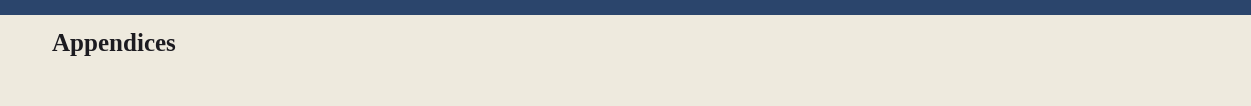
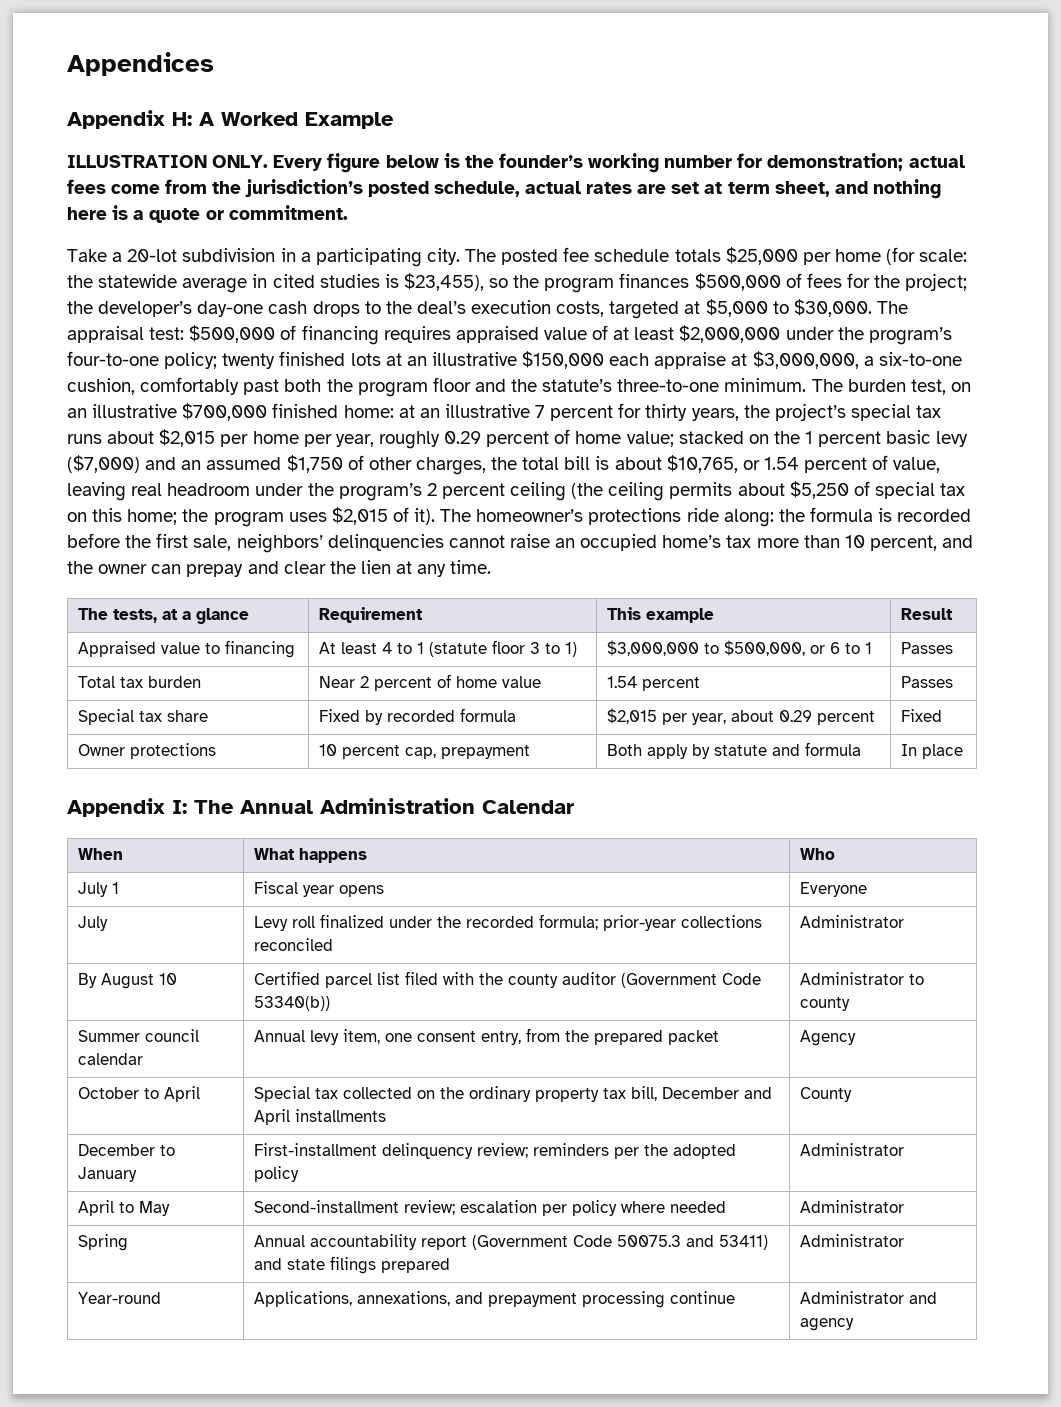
(176, 44) none -> [67,110,394,129] [67,153,965,173] [67,179,941,199] [67,205,348,223] [67,247,968,267] [67,273,968,293] [67,299,908,319] [67,325,952,345] [67,351,962,369] [67,377,971,397] [67,403,942,421] [67,429,969,449] [67,455,941,475] [67,481,966,501] [67,507,972,527] [67,533,974,553] [67,560,492,577] [77,608,249,624] [318,607,423,623] [606,607,714,623] [900,608,953,620] [77,640,295,658] [318,640,577,657] [606,640,872,656] [900,642,953,654] [77,676,201,688] [318,674,541,691] [606,676,700,691] [900,676,953,688] [77,709,208,725] [318,708,516,725] [606,708,875,725] [900,709,942,722] [77,743,216,759] [318,744,530,759] [606,742,861,759] [900,744,963,759] [67,798,574,817] [77,848,123,860] [253,848,367,863] [799,848,835,860] [77,882,119,897] [253,881,384,897] [799,882,867,897] [77,916,108,931] [253,914,762,931] [253,938,333,951] [799,915,904,928] [77,973,177,989] [253,971,761,988] [253,996,330,1011] [799,972,924,985] [799,997,850,1011] [77,1029,199,1042] [77,1053,143,1065] [253,1028,719,1045] [799,1030,856,1046] [77,1086,200,1102] [253,1086,772,1102] [253,1109,386,1125] [799,1087,852,1102] [77,1144,175,1156] [77,1167,137,1182] [253,1143,736,1159] [253,1166,299,1182] [799,1143,904,1156] [77,1200,170,1216] [253,1200,726,1216] [799,1200,904,1213] [77,1234,128,1251] [253,1234,768,1250] [253,1256,450,1274] [799,1234,904,1247] [77,1292,161,1304] [253,1291,735,1308] [799,1291,937,1304] [799,1318,854,1331] // Appendix H: A Worked Example // ILLUSTRATION ONLY. Every figure below is the founder’s working number for demonstration; actual fees come from the jurisdiction’s posted schedule, actual rates are set at term sheet, and nothing here is a quote or commitment. // Take a 20-lot subdivision in a participating city. The posted fee schedule totals $25,000 per home (for scale: the statewide average in cited studies is $23,455), so the program finances $500,000 of fees for the project; the developer’s day-one cash drops to the deal’s execution costs, targeted at $5,000 to $30,000. The appraisal test: $500,000 of financing requires appraised value of at least $2,000,000 under the program’s four-to-one policy; twenty finished lots at an illustrative $150,000 each appraise at $3,000,000, a six-to-one cushion, comfortably past both the program floor and the statute’s three-to-one minimum. The burden test, on an illustrative $700,000 finished home: at an illustrative 7 percent for thirty years, the project’s special tax runs about $2,015 per home per year, roughly 0.29 percent of home value; stacked on the 1 percent basic levy ($7,000) and an assumed $1,750 of other charges, the total bill is about $10,765, or 1.54 percent of value, leaving real headroom under the program’s 2 percent ceiling (the ceiling permits about $5,250 of special tax on this home; the program uses $2,015 of it). The homeowner’s protections ride along: the formula is recorded before the first sale, neighbors’ delinquencies cannot raise an occupied home’s tax more than 10 percent, and the owner can prepay and clear the lien at any time. // The tests, at a glance | Requirement | This example | Result // Appraised value to financing | At least 4 to 1 (statute floor 3 to 1) | $3,000,000 to $500,000, or 6 to 1 | Passes // Total tax burden | Near 2 percent of home value | 1.54 percent | Passes // Special tax share | Fixed by recorded formula | $2,015 per year, about 0.29 percent | Fixed // Owner protections | 10 percent cap, prepayment | Both apply by statute and formula | In place // Appendix I: The Annual Administration Calendar // When | What happens | Who // July 1 | Fiscal year opens | Everyone // July | Levy roll finalized under the recorded formula; prior-year collections reconciled | Administrator // By August 10 | Certified parcel list filed with the county auditor (Government Code 53340(b)) | Administrator to county // Summer council calendar | Annual levy item, one consent entry, from the prepared packet | Agency // October to April | Special tax collected on the ordinary property tax bill, December and April installments | County // December to January | First-installment delinquency review; reminders per the adopted policy | Administrator // April to May | Second-installment review; escalation per policy where needed | Administrator // Spring | Annual accountability report (Government Code 50075.3 and 53411) and state filings prepared | Administrator // Year-round | Applications, annexations, and prepayment processing continue | Administrator and agency

